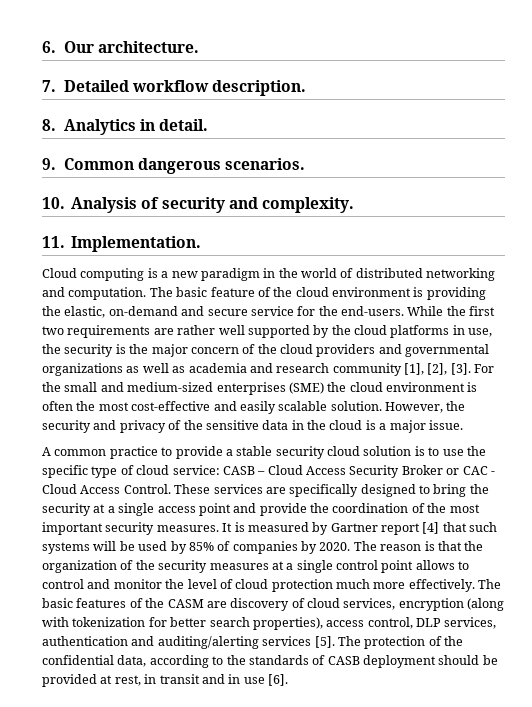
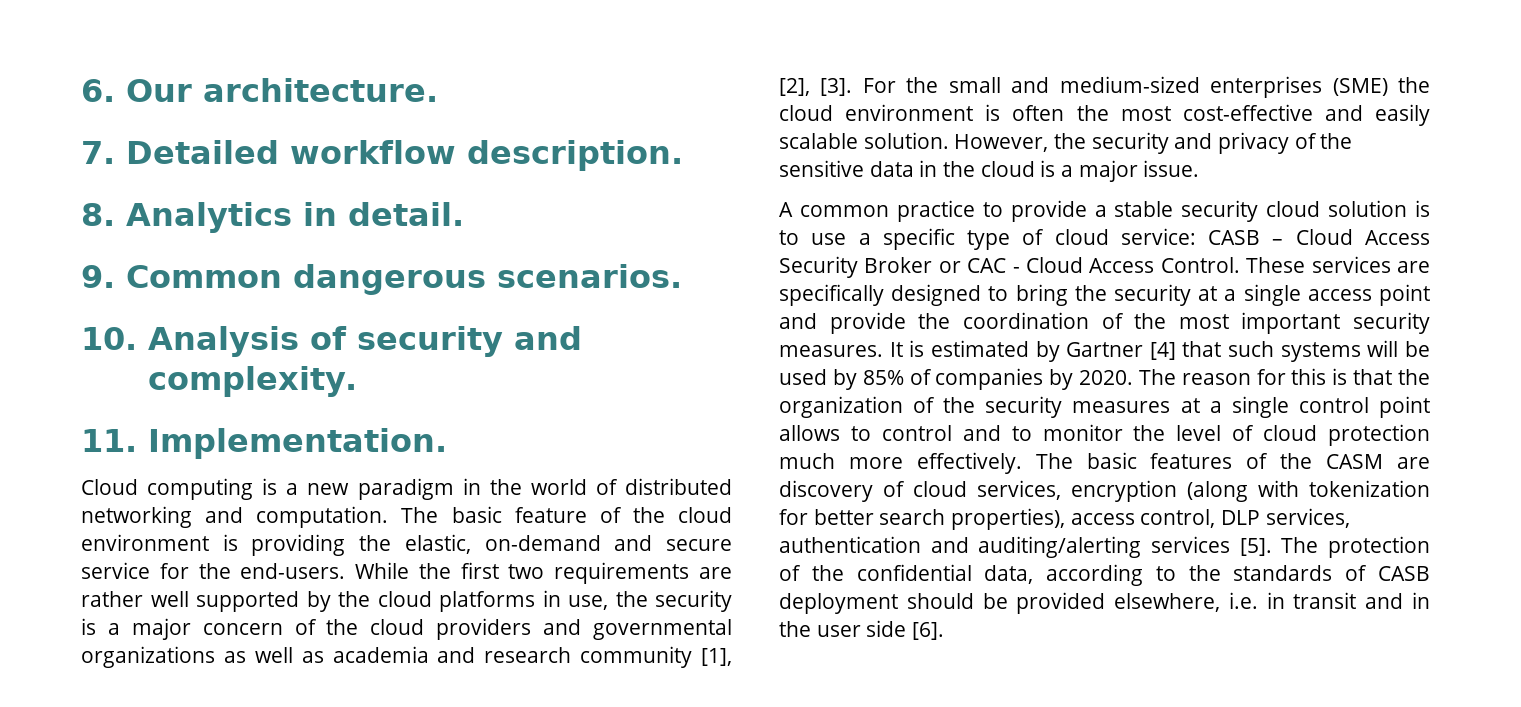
[129,344,149,354] the -> [107,623,120,635] a
[466,446,486,456] the -> [858,233,871,245] a
[247,522,309,532] measured -> [930,340,1029,357] estimated
[381,523,420,535] report -> (1144, 349) none
(422, 547) none -> [1256,368,1327,385] for this
(111, 584) none -> [1011,426,1032,441] to
[100,675,141,686] at rest, -> [1114,592,1258,612] elsewhere, i.e.
[243,677,265,684] use -> [779,620,907,637] the user side

